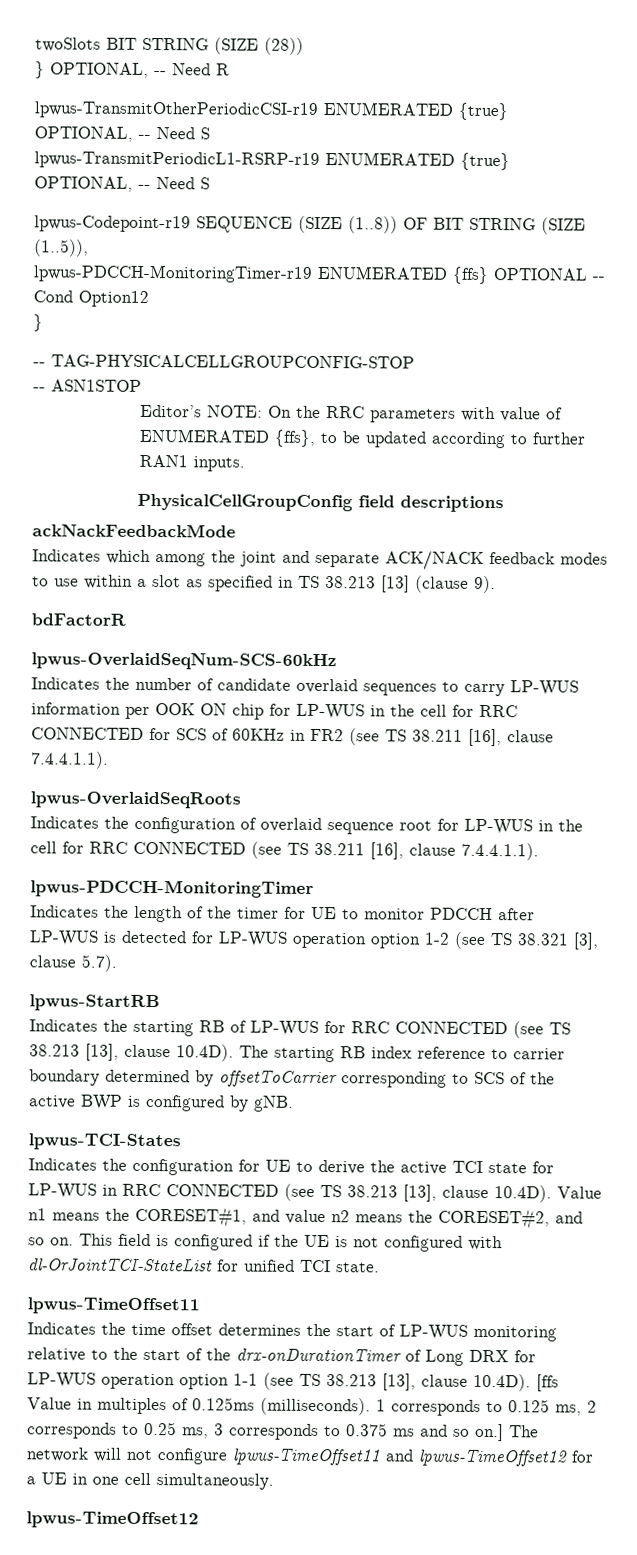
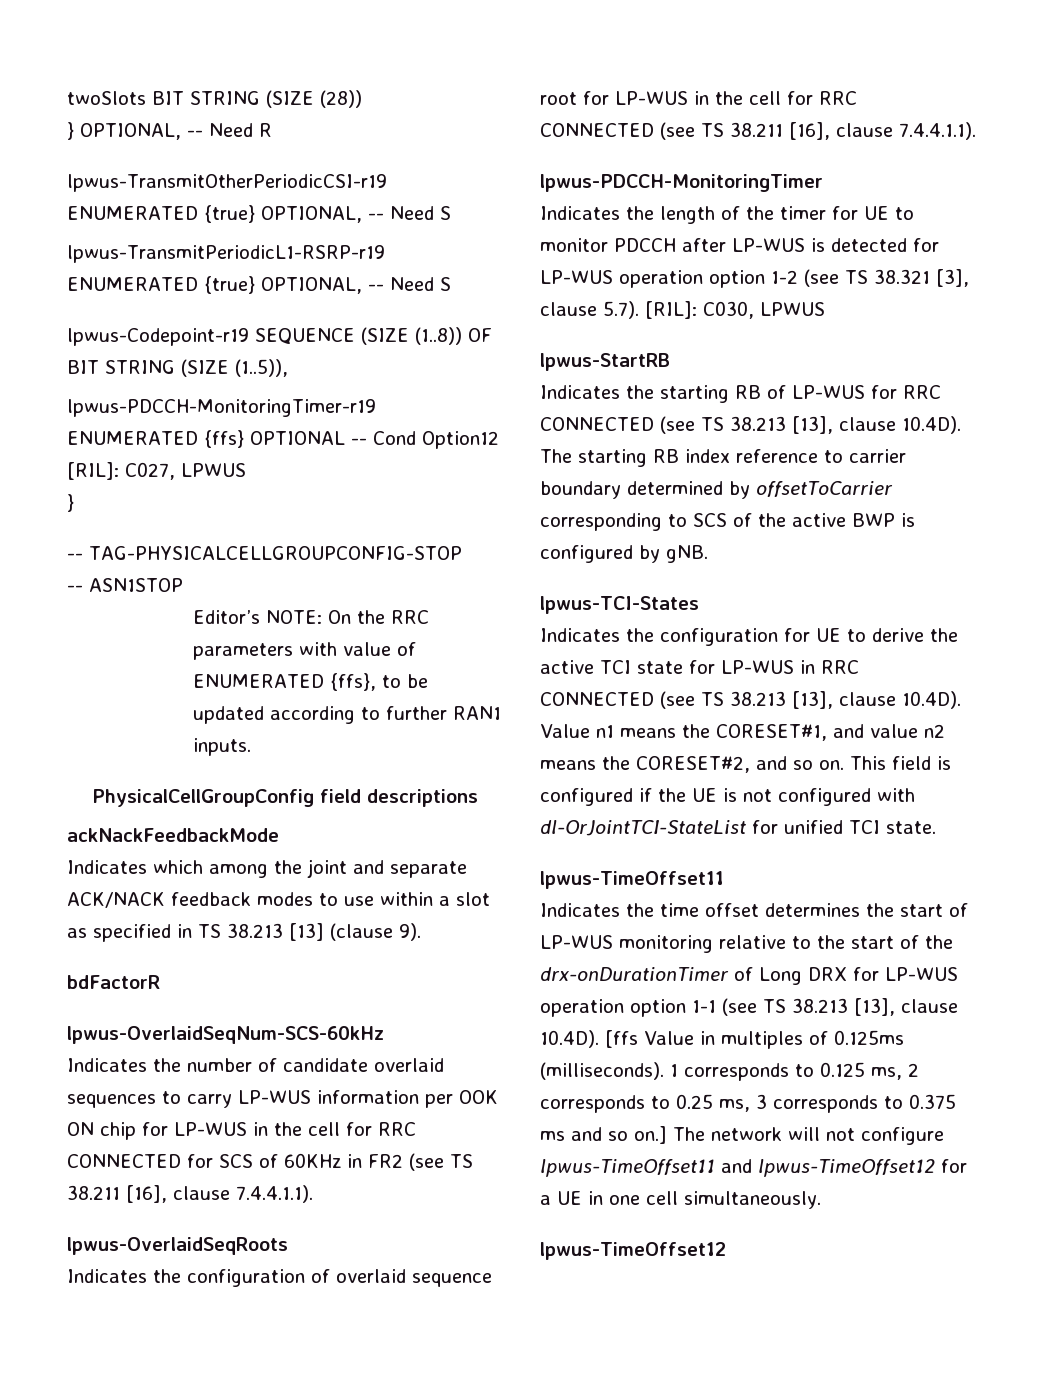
(149, 298) none -> [67,462,246,480] [RIL]: C027, LPWUS
(117, 963) none -> [645,301,825,319] [RIL]: C030, LPWUS

